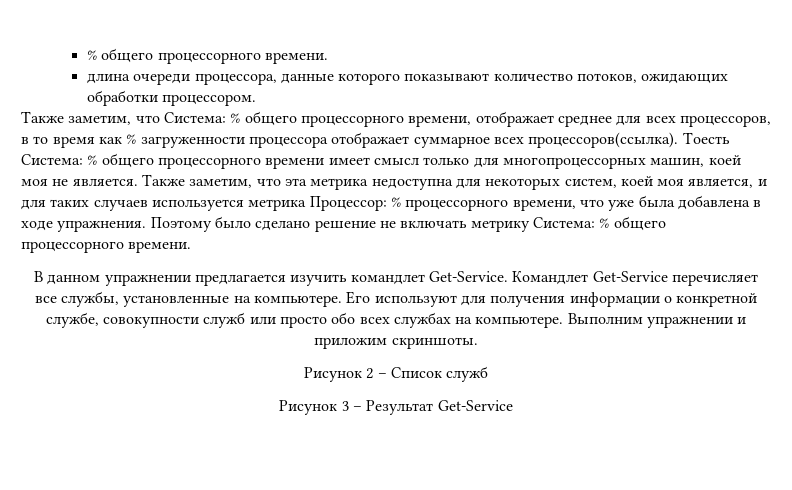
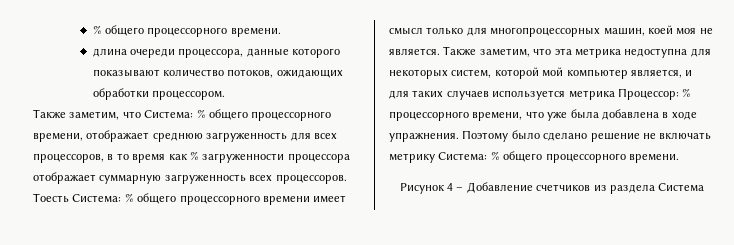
[557,115,612,127] среднее -> [152,132,288,142] среднюю загруженность
[413,132,679,148] суммарное всех процессоров(ссылка). -> [99,174,347,184] суммарную загруженность всех процессоров.
[620,176,685,186] коей моя -> [494,67,628,79] которой мой компьютер
[34,271,758,286] [34,291,758,307] [45,312,747,328] [314,337,478,349] [303,366,489,382] [279,400,513,415] В данном упражнении предлагается изучить командлет Get-Service. Командлет Get-Service перечисляет все службы, установленные на компьютере. Его используют для получения информации о конкретной службе, совокупности служб или просто обо всех службах на компьютере. Выполним упражнении и приложим скриншоты. // Рисунок 2 – Список служб // Рисунок 3 – Результат Get-Service -> [399,182,705,194] Рисунок 4 – Добавление счетчиков из раздела Система

